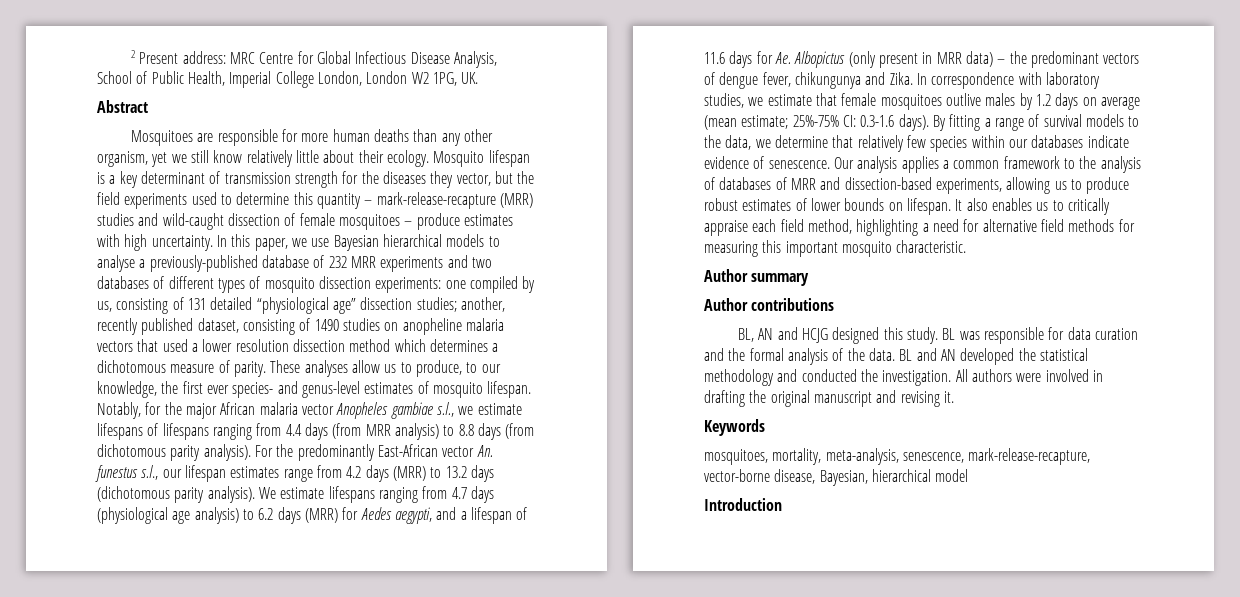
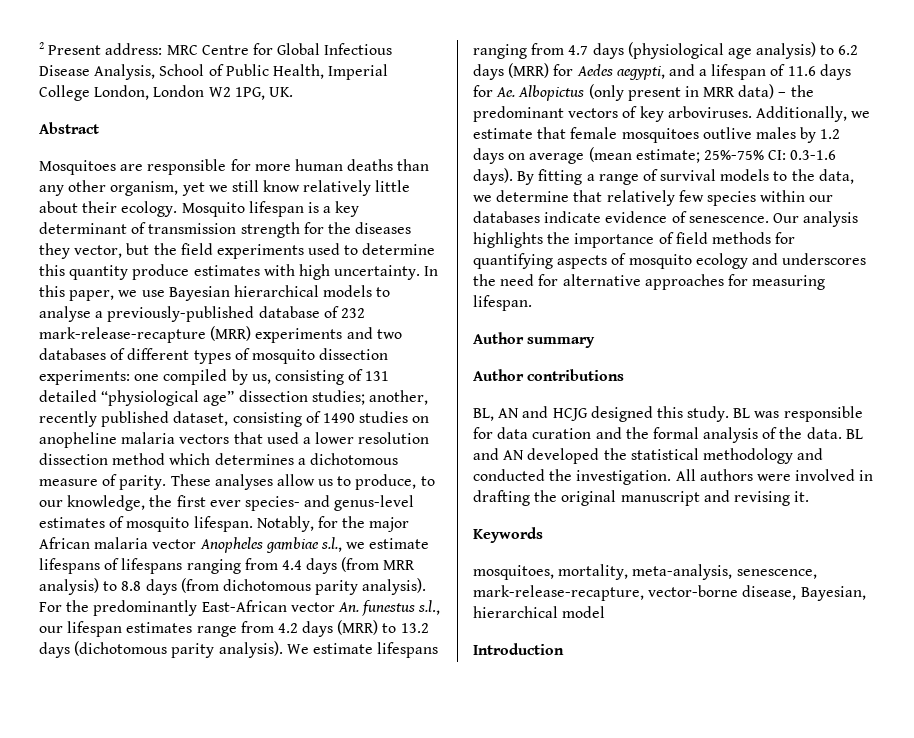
[364,192,533,209] [97,213,413,230] – mark-release-recapture (MRR) studies and wild-caught dissection of female mosquitoes – -> (129, 272) none
[350,256,376,268] MRR -> [39,326,252,343] mark-release-recapture (MRR)
[719,72,1100,89] [704,93,744,108] dengue fever, chikungunya and Zika. In correspondence with laboratory studies, -> [639,106,847,122] key arboviruses. Additionally,
[901,156,1141,173] [704,177,1130,194] [704,198,1110,215] [704,219,1135,236] [704,240,967,257] applies a common framework to the analysis of databases of MRR and dissection-based experiments, allowing us to produce robust estimates of lower bounds on lifespan. It also enables us to critically appraise each field method, highlighting a need for alternative field methods for measuring this important mosquito characteristic. -> [473,232,796,248] [473,253,867,269] [473,274,826,290] [473,295,532,311] highlights the importance of field methods for quantifying aspects of mosquito ecology and underscores the need for alternative approaches for measuring lifespan.

